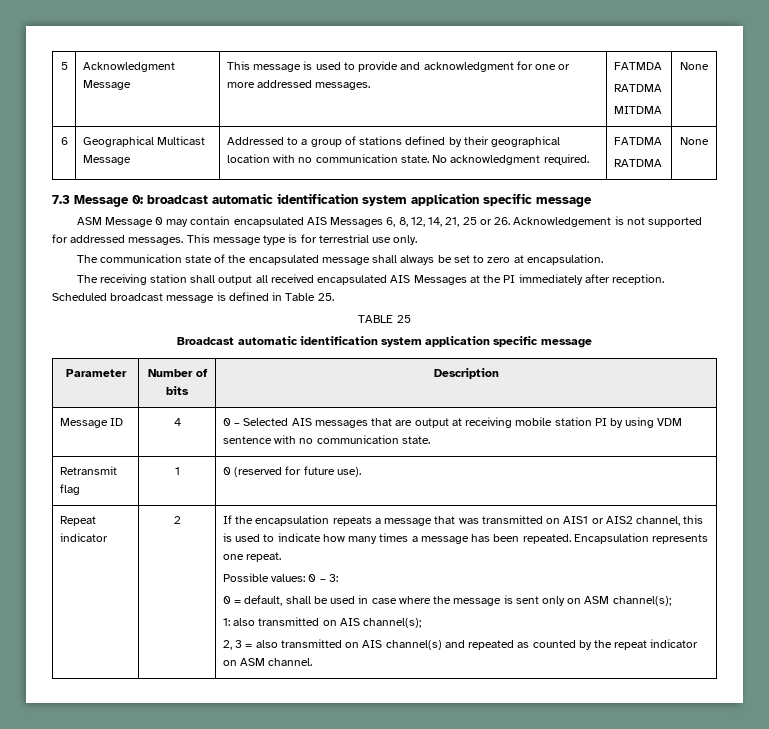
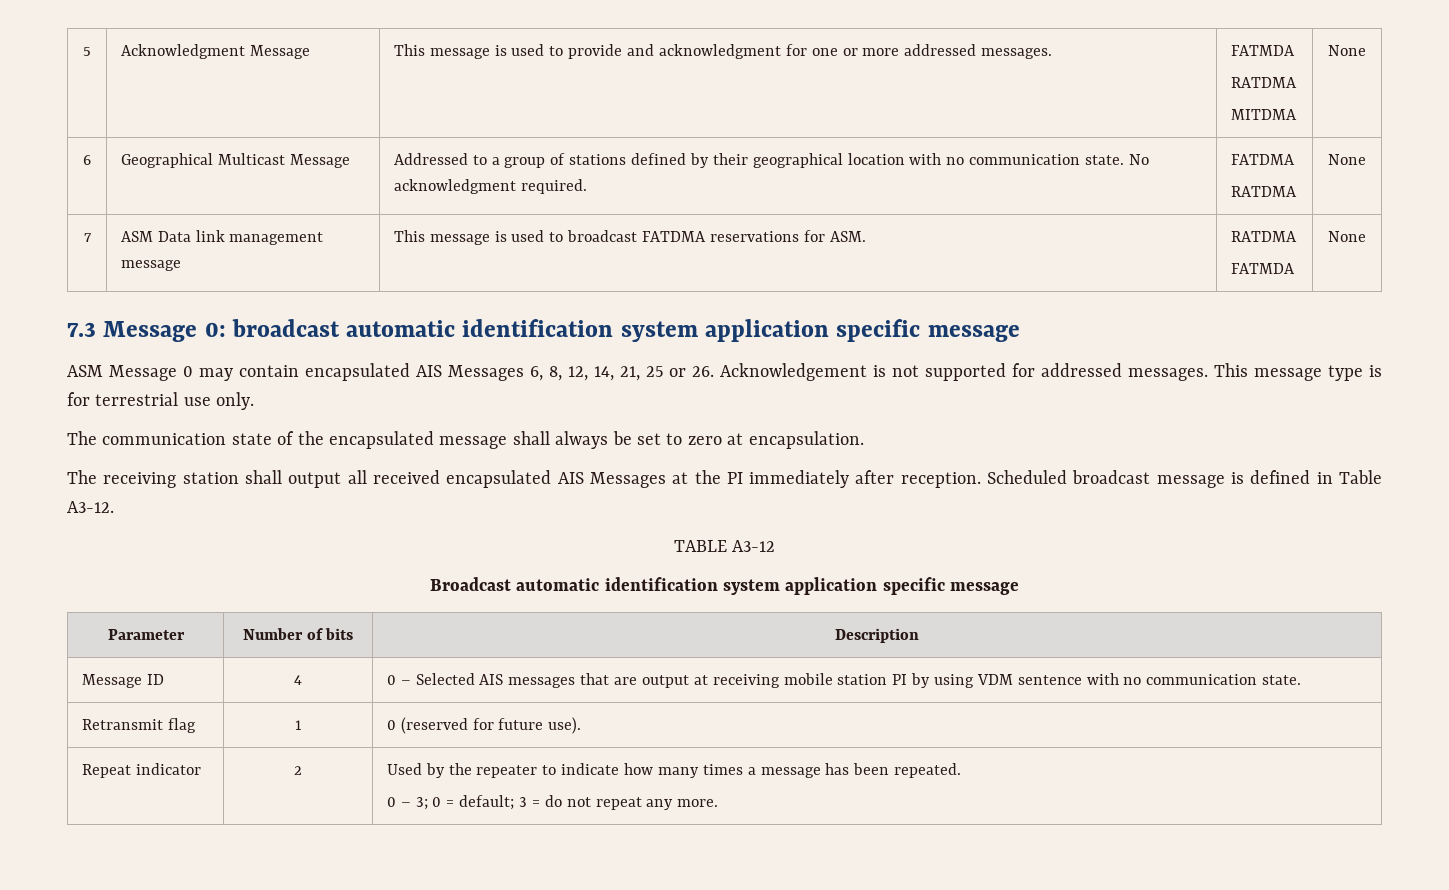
(709, 141) none -> [83,233,92,242] [120,230,324,245] [120,260,181,271] [393,230,866,245] [1230,231,1297,242] [1230,263,1295,274] [1328,231,1366,242] // 7 | ASM Data link management message | This message is used to broadcast FATDMA reservations for ASM. | RATDMA // FATMDA | None
[317,293,334,301] 25. -> [67,501,114,513] A3-12.
[396,315,411,323] 25 -> [732,540,776,552] A3-12
[222,515,704,526] [222,533,261,542] If the encapsulation repeats a message that was transmitted on AIS1 or AIS2 channel, this is used -> [386,763,538,778] Used by the repeater
[573,533,708,544] [222,552,282,562] [222,573,338,582] Encapsulation represents one repeat. // Possible values: 0 – 3: // -> [386,797,428,810] // 0 – 3;
[244,595,671,606] [222,617,422,628] [222,639,699,650] [222,658,313,666] default, shall be used in case where the message is sent only on ASM channel(s); // 1: also transmitted on AIS channel(s); // 2, 3 = also transmitted on AIS channel(s) and repeated as counted by the repeat indicator on ASM channel. -> [459,795,719,810] default; 3 = do not repeat any more.

